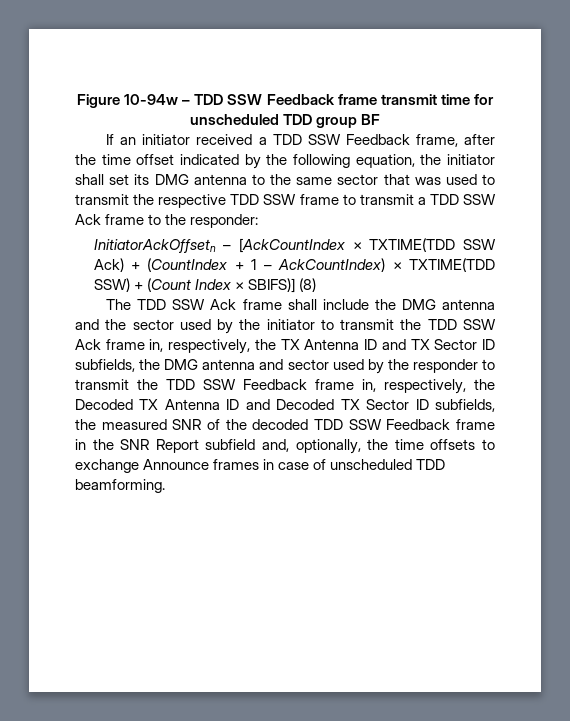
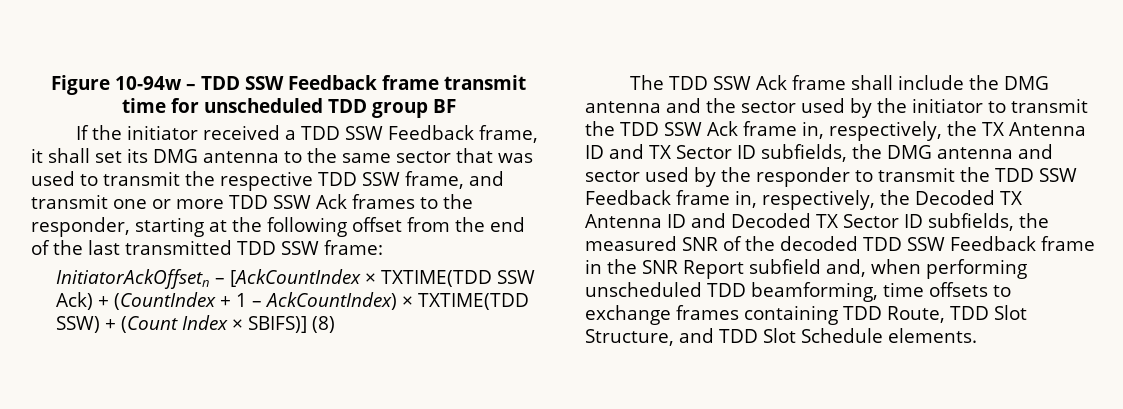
[120,137,137,145] an -> [92,125,123,140] the
[463,134,495,145] [75,154,496,169] after the time offset indicated by the following equation, the initiator -> [31,148,43,163] it
[299,194,497,205] [75,214,259,228] frame to transmit a TDD SSW Ack frame to the responder: -> [405,171,504,189] [31,194,473,209] [31,217,525,237] [31,240,383,255] frame, and transmit one or more TDD SSW Ack frames to the responder, starting at the following offset from the end of the last transmitted TDD SSW frame:
[295,439,496,454] [75,459,446,473] [75,479,165,493] optionally, the time offsets to exchange Announce frames in case of unscheduled TDD beamforming. -> [871,259,1027,279] [585,282,1011,302] [585,305,1027,325] [585,328,977,346] when performing unscheduled TDD beamforming, time offsets to exchange frames containing TDD Route, TDD Slot Structure, and TDD Slot Schedule elements.

